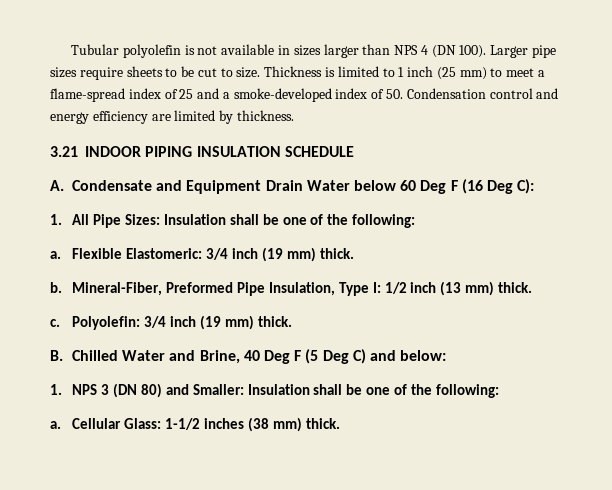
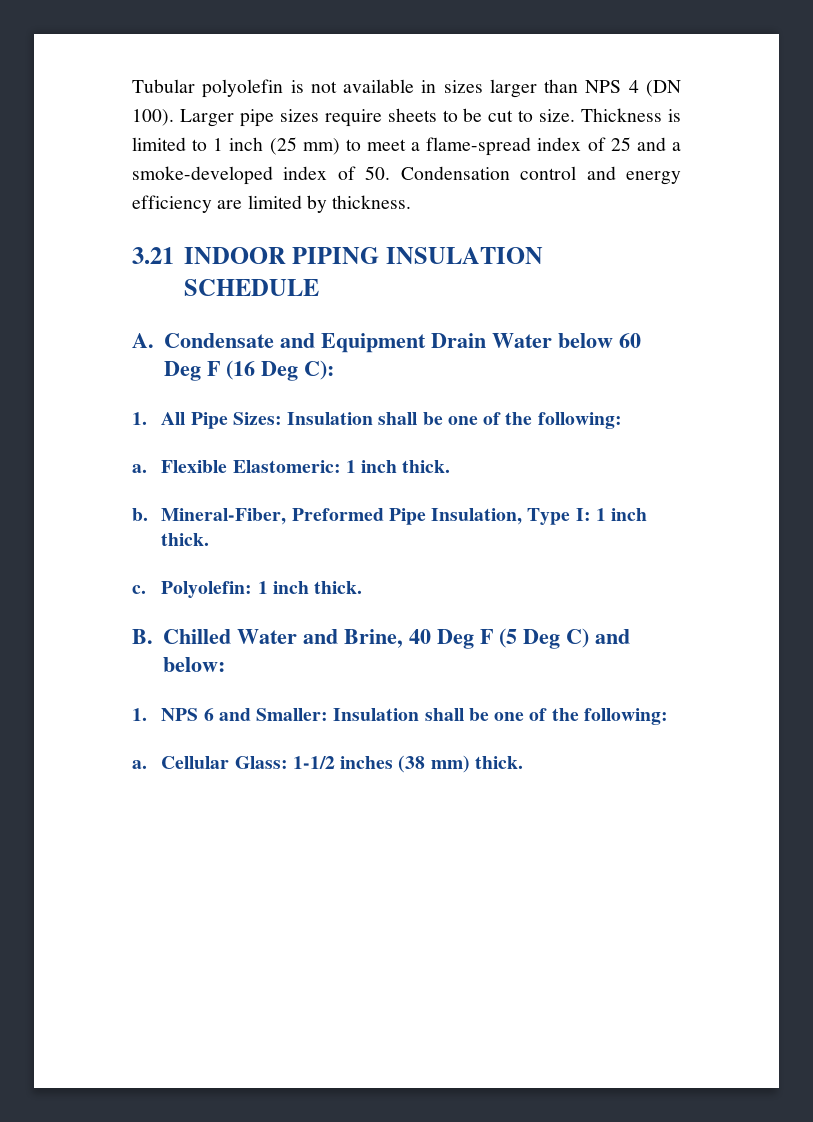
[205,247,316,262] 3/4 inch (19 mm) -> [345,460,398,473] 1 inch
[384,281,495,296] 1/2 inch (13 mm) -> [595,508,648,521] 1 inch
[143,315,254,330] 3/4 inch (19 mm) -> [257,581,309,594] 1 inch
[100,383,162,398] 3 (DN 80) -> [203,708,214,721] 6

